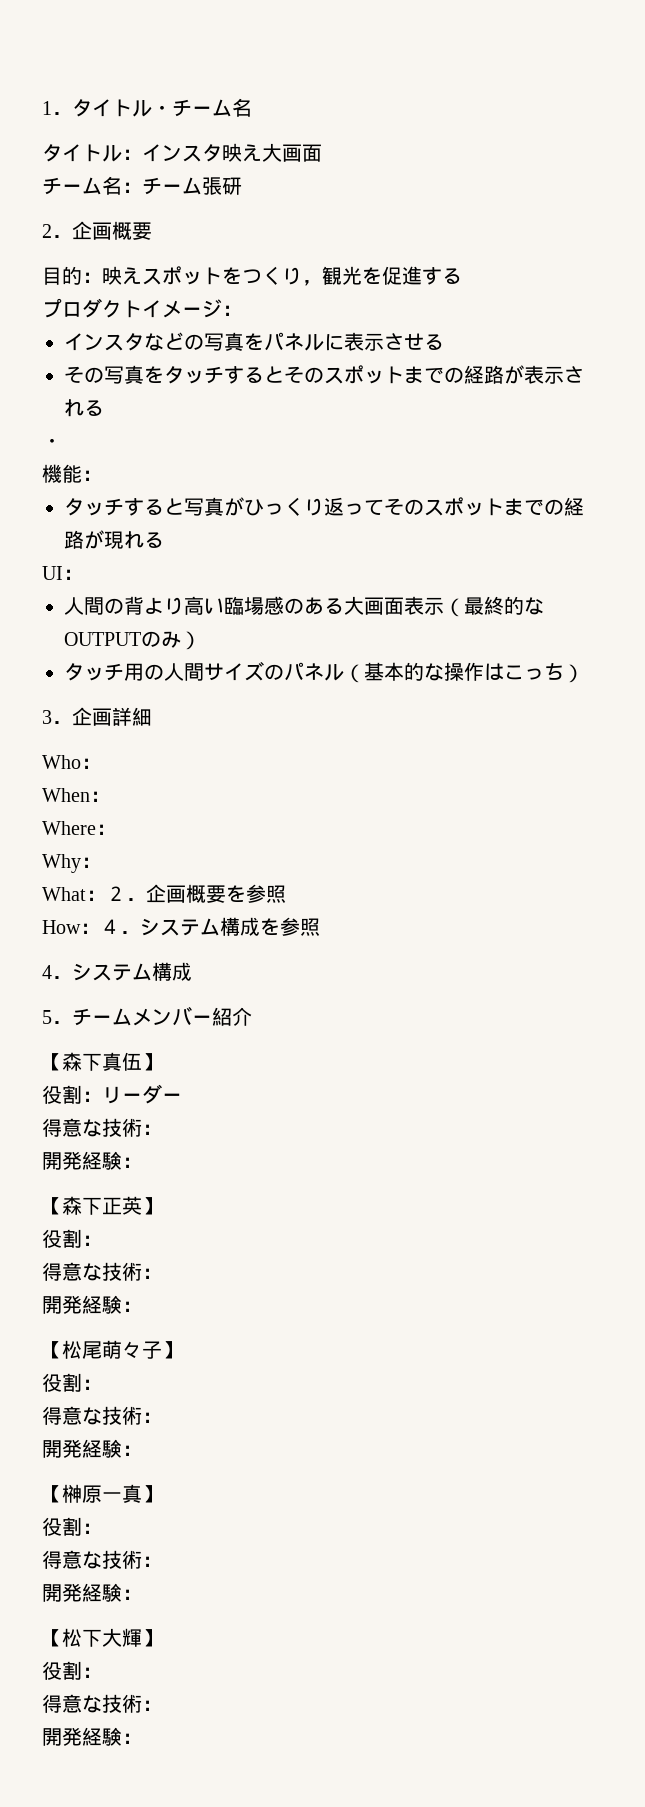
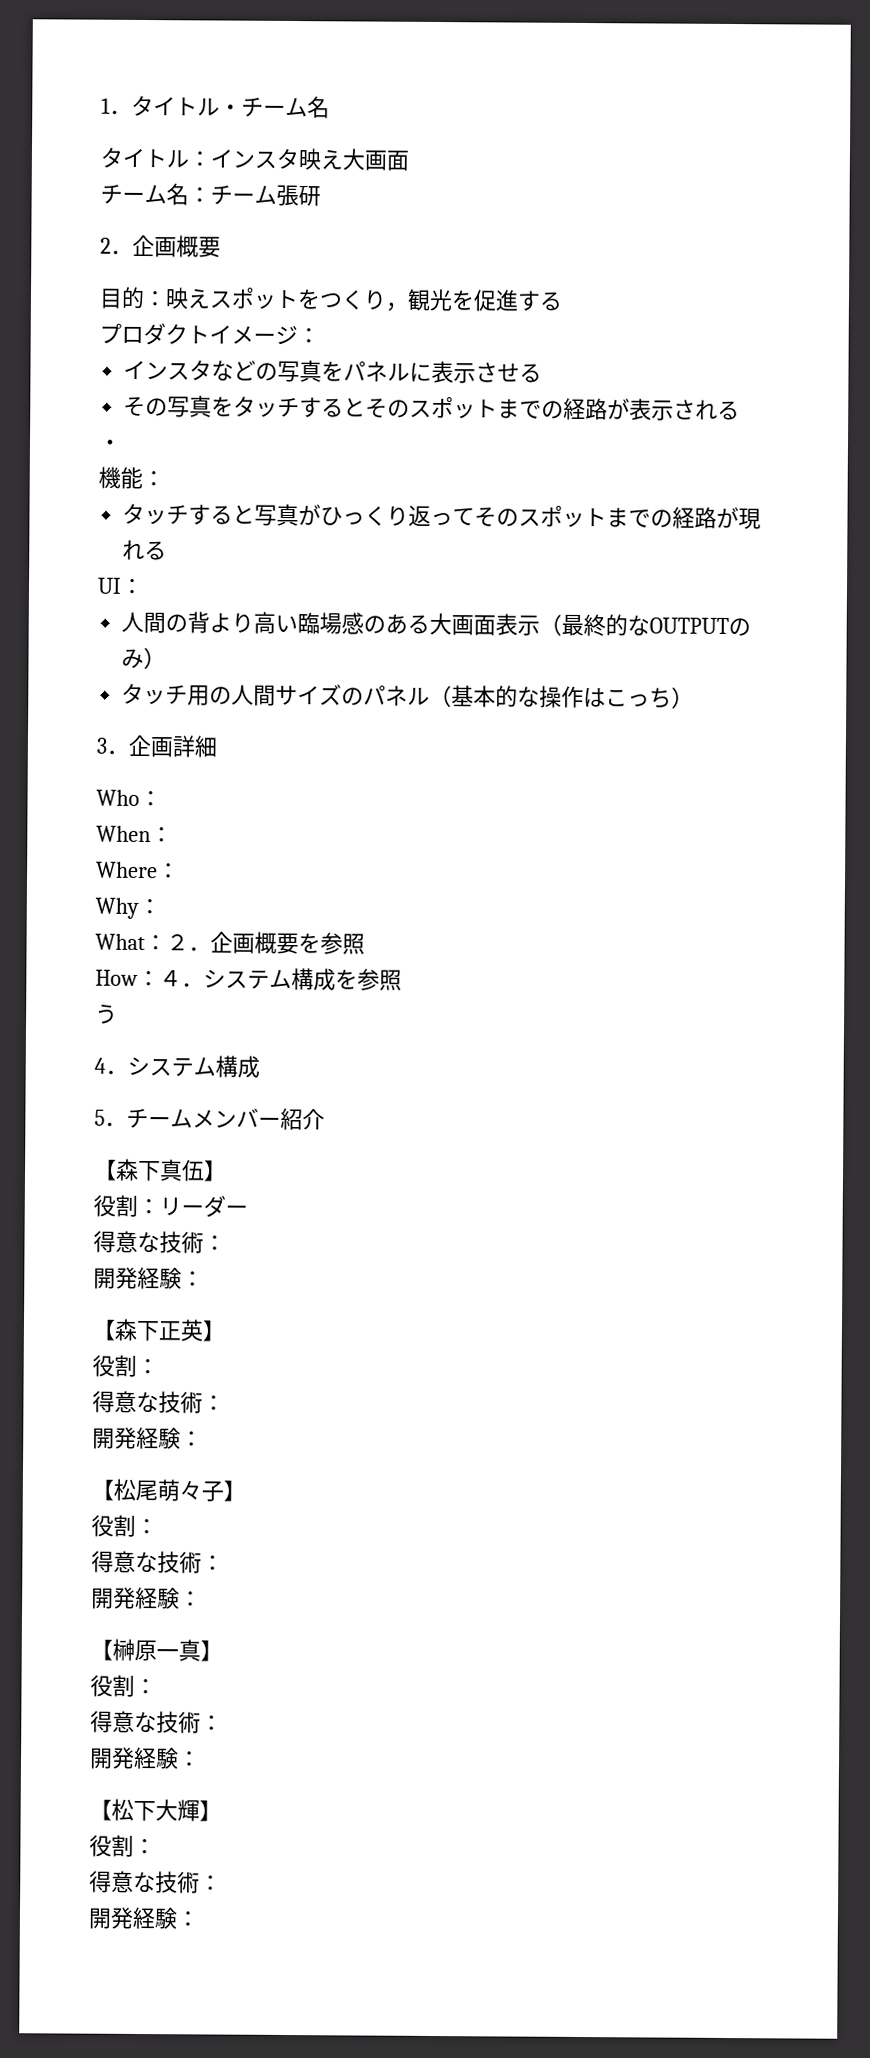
(320, 927) none -> [95,1003,118,1024] // う

